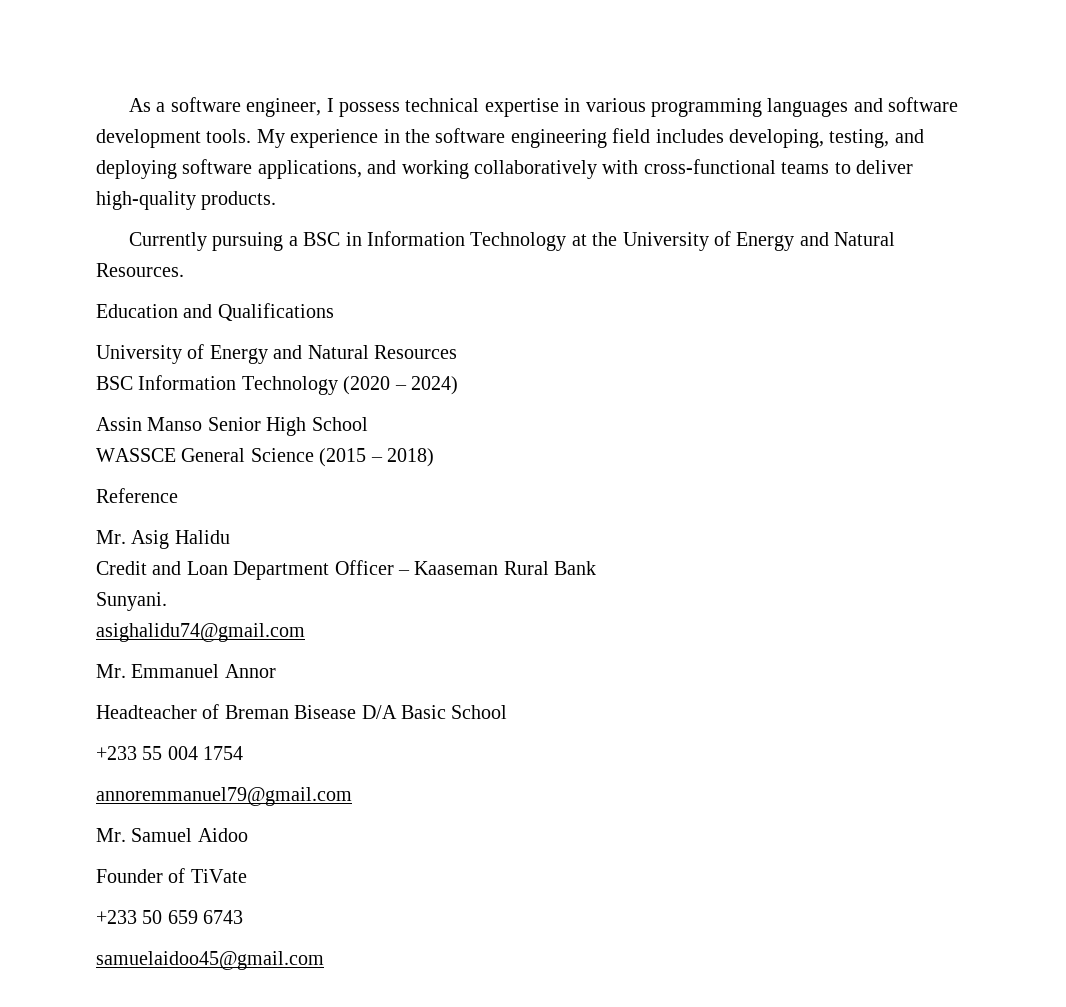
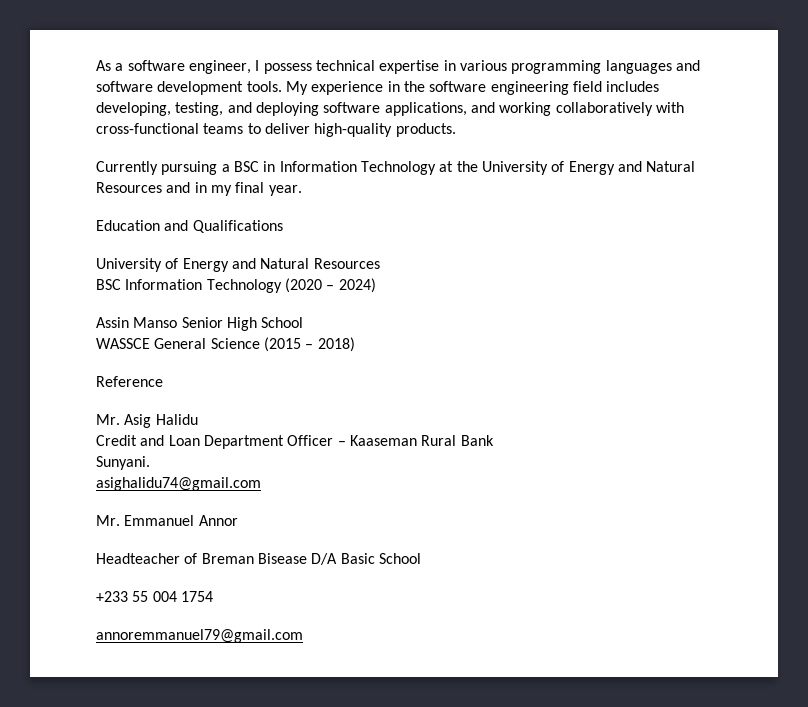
[96,263,184,277] Resources. -> [96,182,302,196] Resources and in my final year.
[96,828,248,842] [96,868,247,883] [96,910,244,924] [96,951,324,970] // Mr. Samuel Aidoo // Founder of TiVate // +233 50 659 6743 // samuelaidoo45@gmail.com -> (303, 636) none

